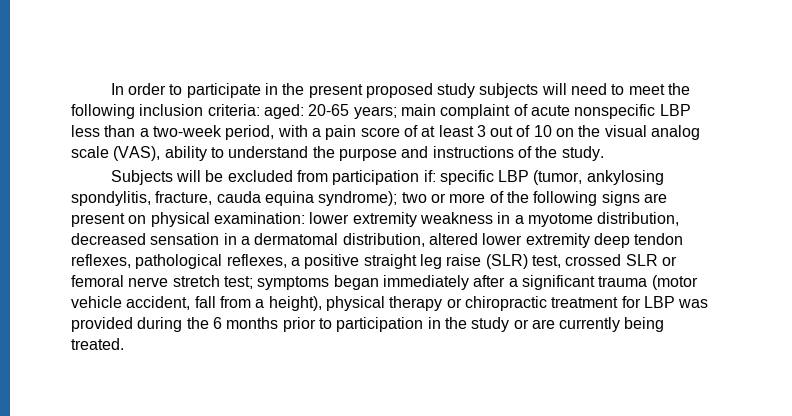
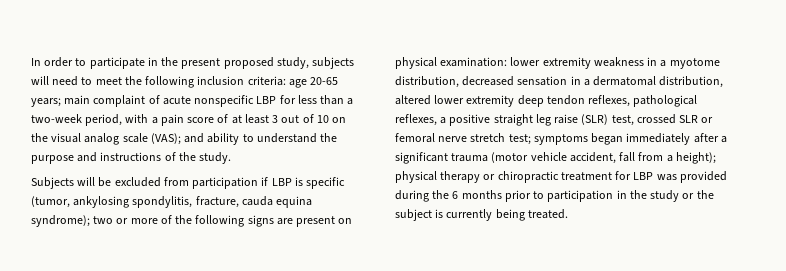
[437,83,476,98] study -> [276,57,309,69] study,
[263,104,304,119] aged: -> [288,79,307,88] age
(691, 110) none -> [279,95,296,104] for
[113,146,161,161] (VAS), -> [150,133,205,145] (VAS); and
[423,170,530,185] if: specific LBP -> [261,177,346,189] if LBP is specific
[268,296,322,311] height), -> [675,152,716,164] height);
[531,319,555,329] are -> [696,190,714,199] [395,209,444,221] the subject is

